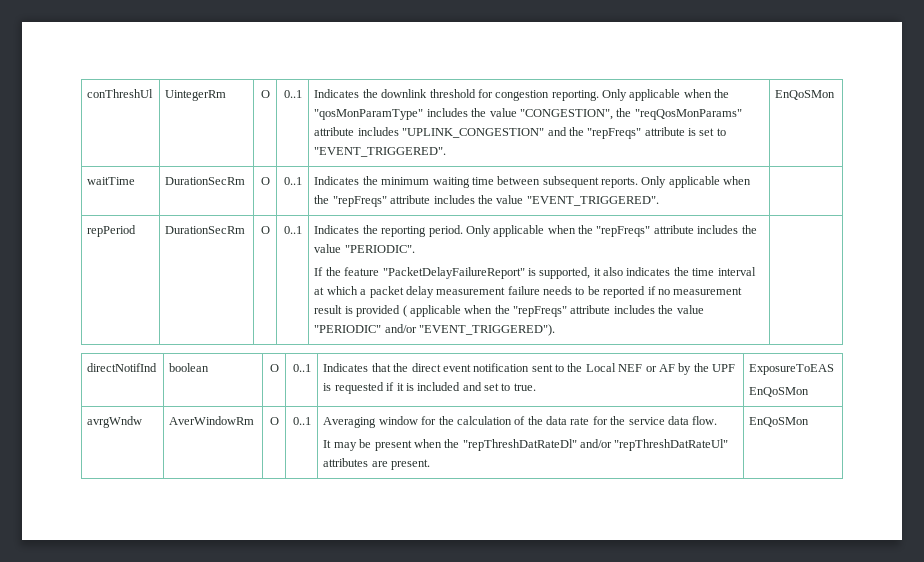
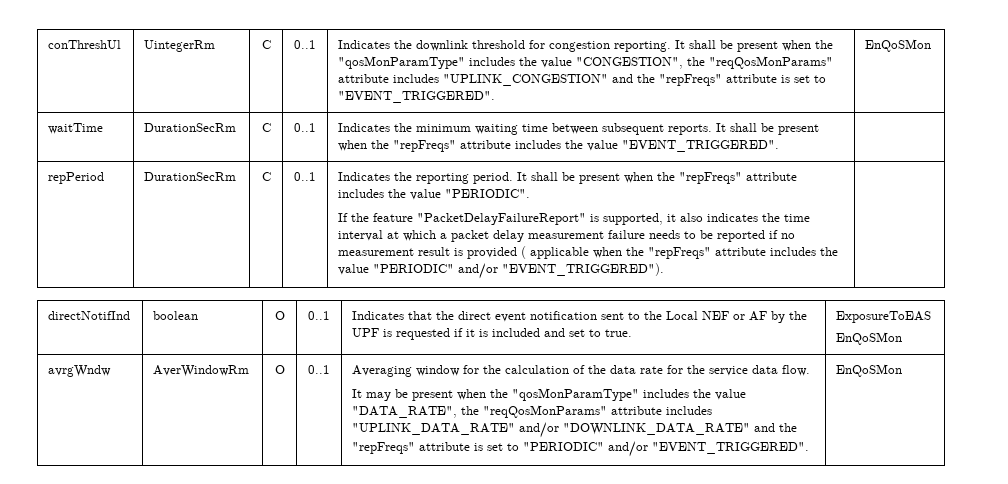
[260,90,270,98] O -> [261,40,271,49] C
[602,89,681,101] Only applicable -> [675,40,779,52] It shall be present
[260,177,270,185] O -> [261,123,271,132] C
[641,176,720,188] Only applicable -> [716,123,820,135] It shall be present
[260,226,270,234] O -> [261,172,271,181] C
[465,225,545,237] Only applicable -> [517,172,621,184] It shall be present
[462,439,729,451] [323,458,431,470] "repThreshDatRateDl" and/or "repThreshDatRateUl" attributes are present. -> [512,388,747,401] [352,405,713,418] [352,422,798,438] [352,441,810,457] "qosMonParamType" includes the value "DATA_RATE", the "reqQosMonParams" attribute includes "UPLINK_DATA_RATE" and/or "DOWNLINK_DATA_RATE" and the "repFreqs" attribute is set to "PERIODIC" and/or "EVENT_TRIGGERED".

